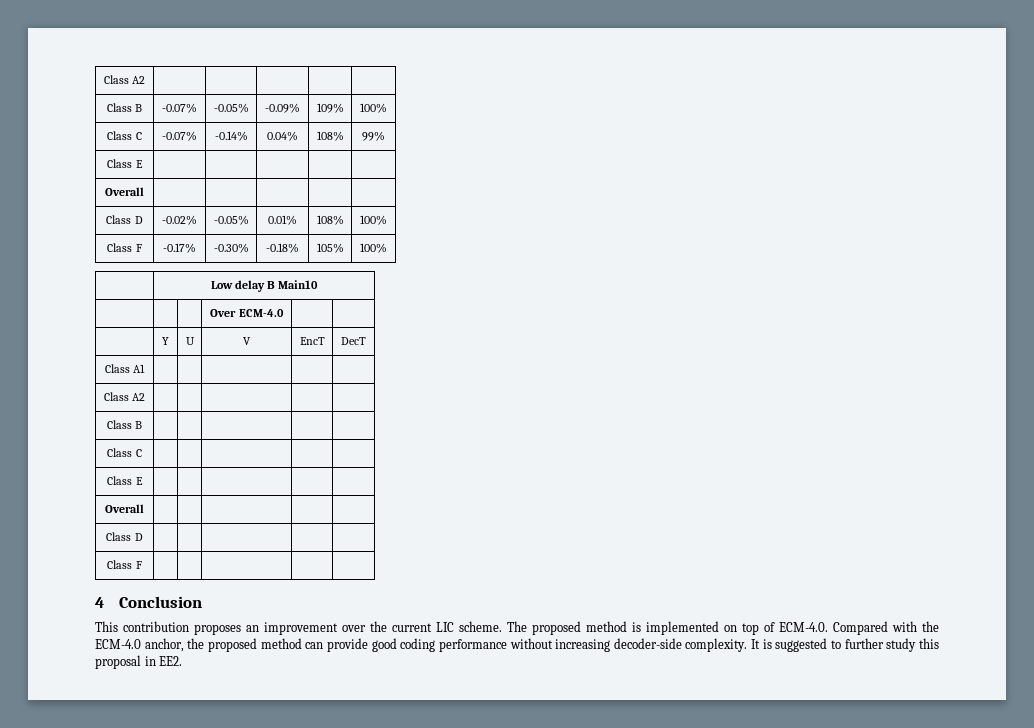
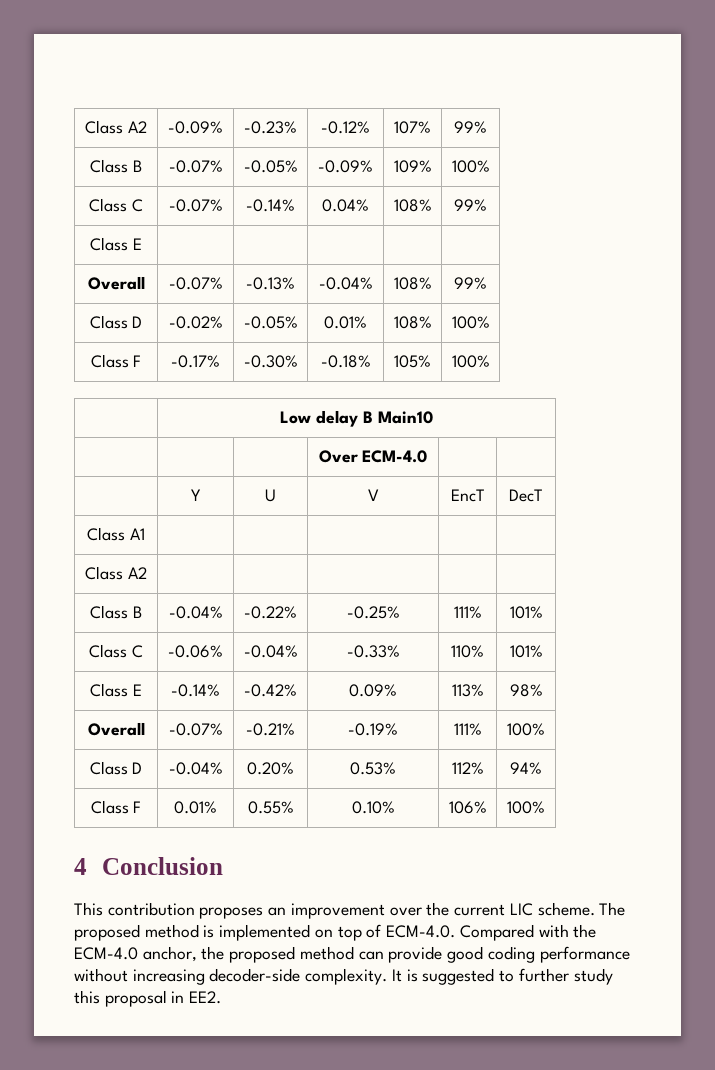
[103,75,146,84] Class A2 | | | | | -> [85,120,147,134] [168,121,223,134] [244,121,297,134] [321,121,370,134] [394,121,431,134] [454,121,487,133] Class A2 | -0.09% | -0.23% | -0.12% | 107% | 99%
(144, 191) | | | | -> [168,277,223,290] [246,277,295,290] [318,277,373,290] [393,277,432,290] [454,277,487,289] -0.07% | -0.13% | -0.04% | 108% | 99%
[107,448,142,457] [107,476,143,485] [105,504,144,513] [106,532,143,541] [107,560,142,569] | | | | // Class C | | | | | // Class E | | | | | // Overall | | | | | // Class D | | | | | // Class F | | | | | -> [168,606,223,619] [244,606,297,619] [346,606,400,619] [453,606,482,618] [509,606,543,619] [89,644,143,658] [168,645,223,658] [243,645,298,658] [346,645,400,658] [451,645,484,658] [509,645,543,658] [90,683,142,697] [171,684,220,697] [244,684,297,697] [349,684,397,697] [451,684,484,697] [509,684,543,697] [87,722,145,736] [168,723,223,736] [246,723,295,736] [348,723,398,736] [453,723,482,735] [507,723,545,736] [89,761,143,775] [168,762,223,775] [247,762,294,775] [350,762,396,775] [451,762,484,774] [510,762,542,774] [90,800,142,814] [174,801,217,814] [247,801,294,814] [351,801,395,814] [448,801,487,814] [507,801,545,814] -0.04% | -0.22% | -0.25% | 111% | 101% // Class C | -0.06% | -0.04% | -0.33% | 110% | 101% // Class E | -0.14% | -0.42% | 0.09% | 113% | 98% // Overall | -0.07% | -0.21% | -0.19% | 111% | 100% // Class D | -0.04% | 0.20% | 0.53% | 112% | 94% // Class F | 0.01% | 0.55% | 0.10% | 106% | 100%

